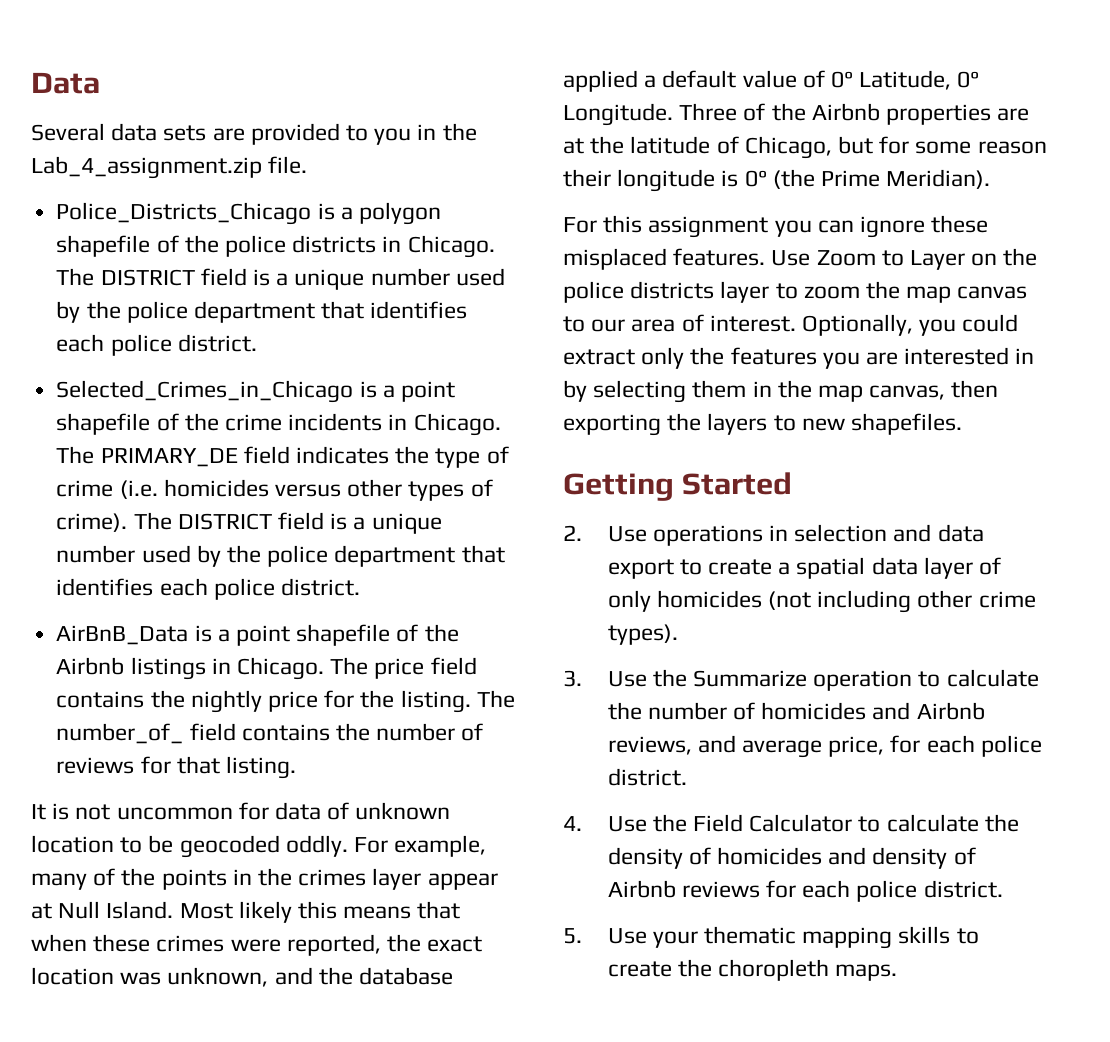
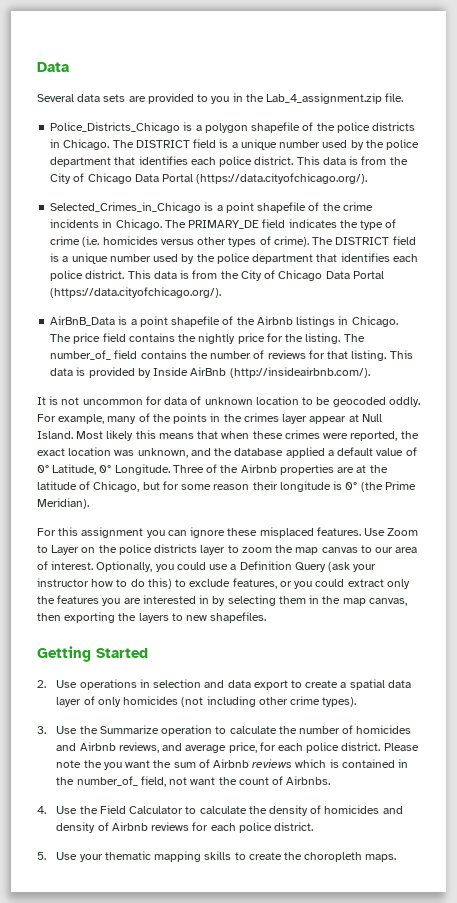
(257, 343) none -> [296,156,408,165] [50,173,368,184] This data is from the City of Chicago Data Portal (https://data.cityofchicago.org/).
(360, 587) none -> [127,270,384,281] [50,287,222,298] This data is from the City of Chicago Data Portal (https://data.cityofchicago.org/).
(296, 767) none -> [389,350,413,359] [50,367,370,378] This data is provided by Inside AirBnb (http://insideairbnb.com/).
(1019, 323) none -> [209,561,377,572] [37,578,345,589] use a Definition Query (ask your instructor how to do this) to exclude features, or you could
(687, 777) none -> [383,743,419,751] [56,759,409,770] [56,776,331,787] Please note the you want the sum of Airbnb reviews which is contained in the number_of_ field, not want the count of Airbnbs.

